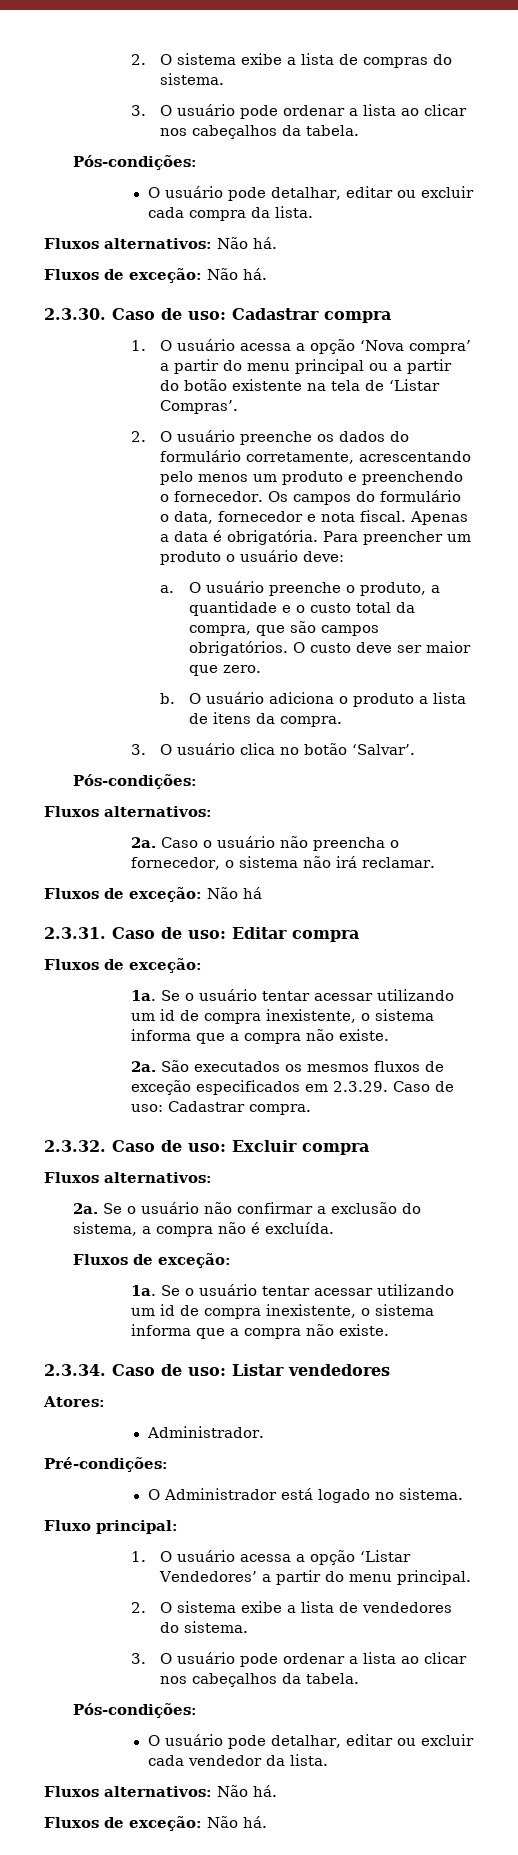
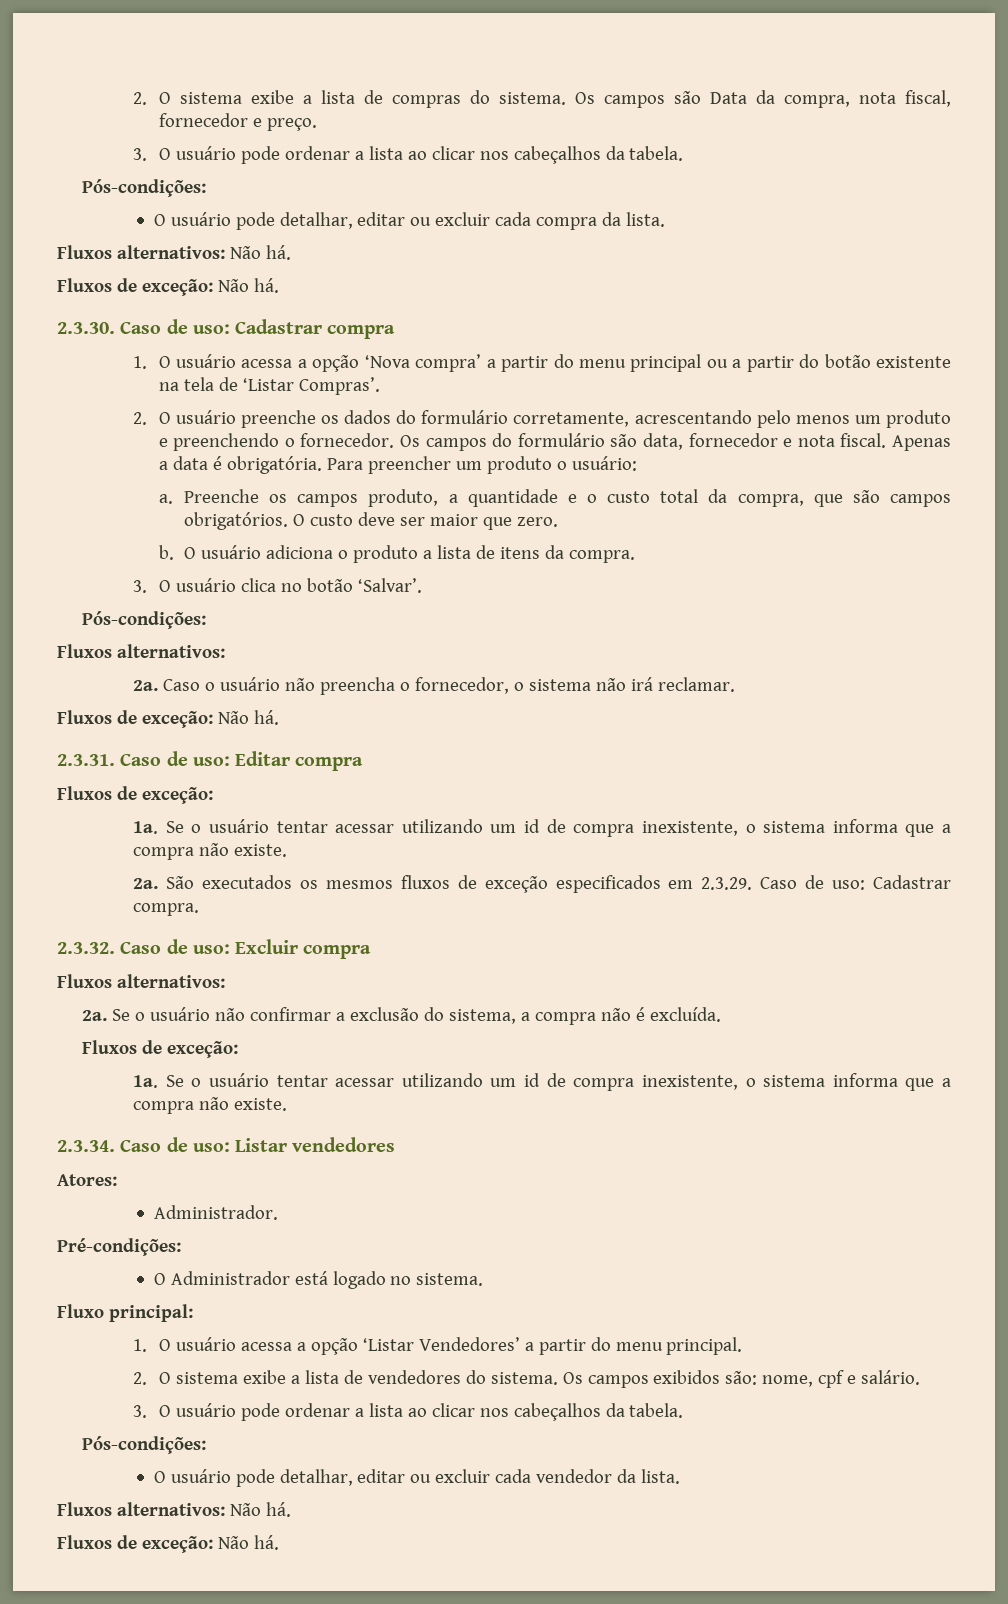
(225, 79) none -> [574,90,951,108] [158,113,317,131] Os campos são Data da compra, nota fiscal, fornecedor e preço.
[160,514,170,522] o -> [610,434,638,447] são
[240,550,345,562] usuário deve: -> [571,456,637,471] usuário:
[189,581,356,596] O usuário preenche o -> [183,489,359,507] Preenche os campos
[243,887,262,899] há -> [253,710,279,725] há.
(249, 1627) none -> [562,1370,921,1388] Os campos exibidos são: nome, cpf e salário.

